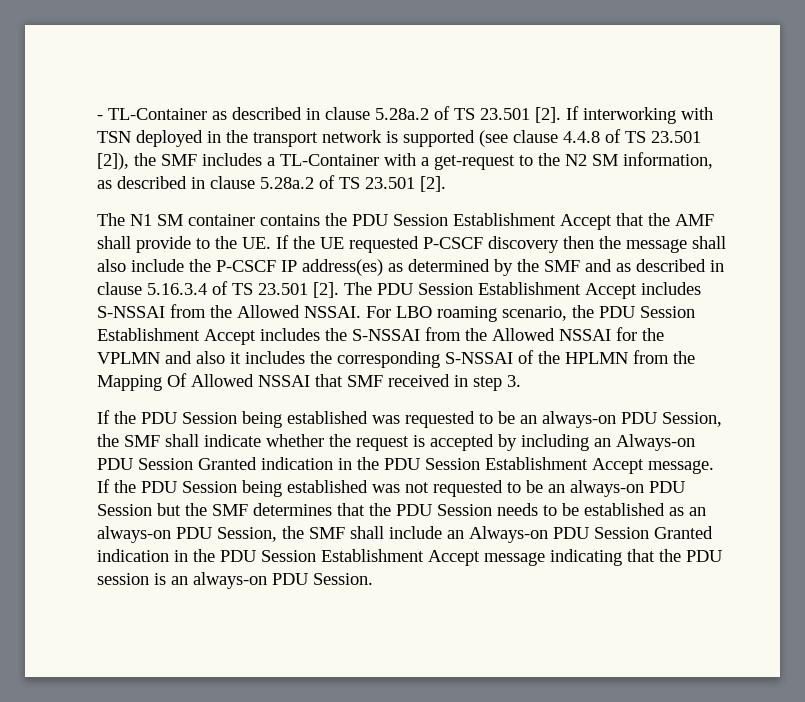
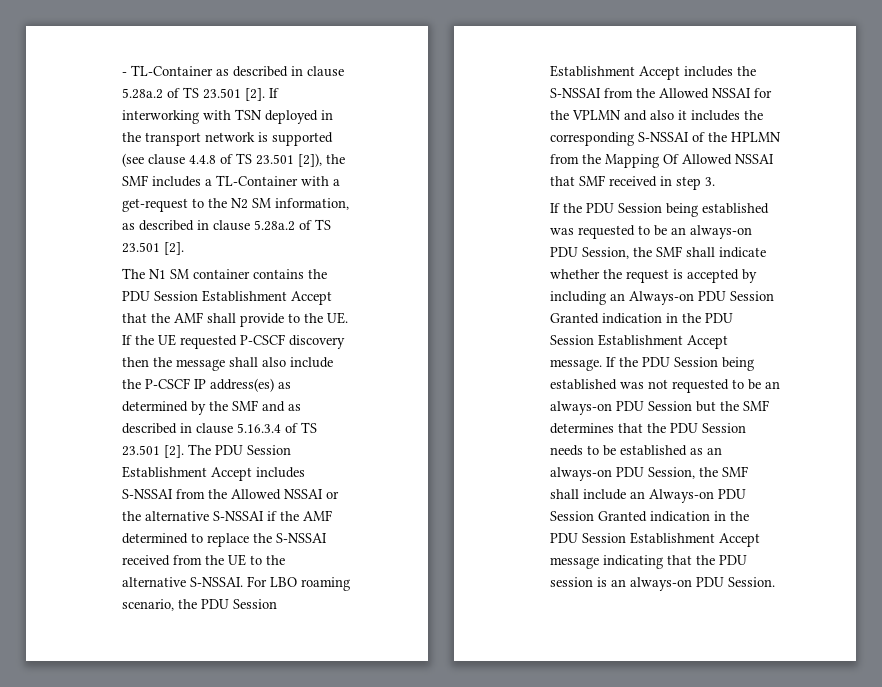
[304,306,362,318] NSSAI. -> [283,489,339,499] [121,510,332,521] [121,533,327,547] [121,554,285,566] [121,577,243,587] NSSAI or the alternative S-NSSAI if the AMF determined to replace the S-NSSAI received from the UE to the alternative S-NSSAI.

